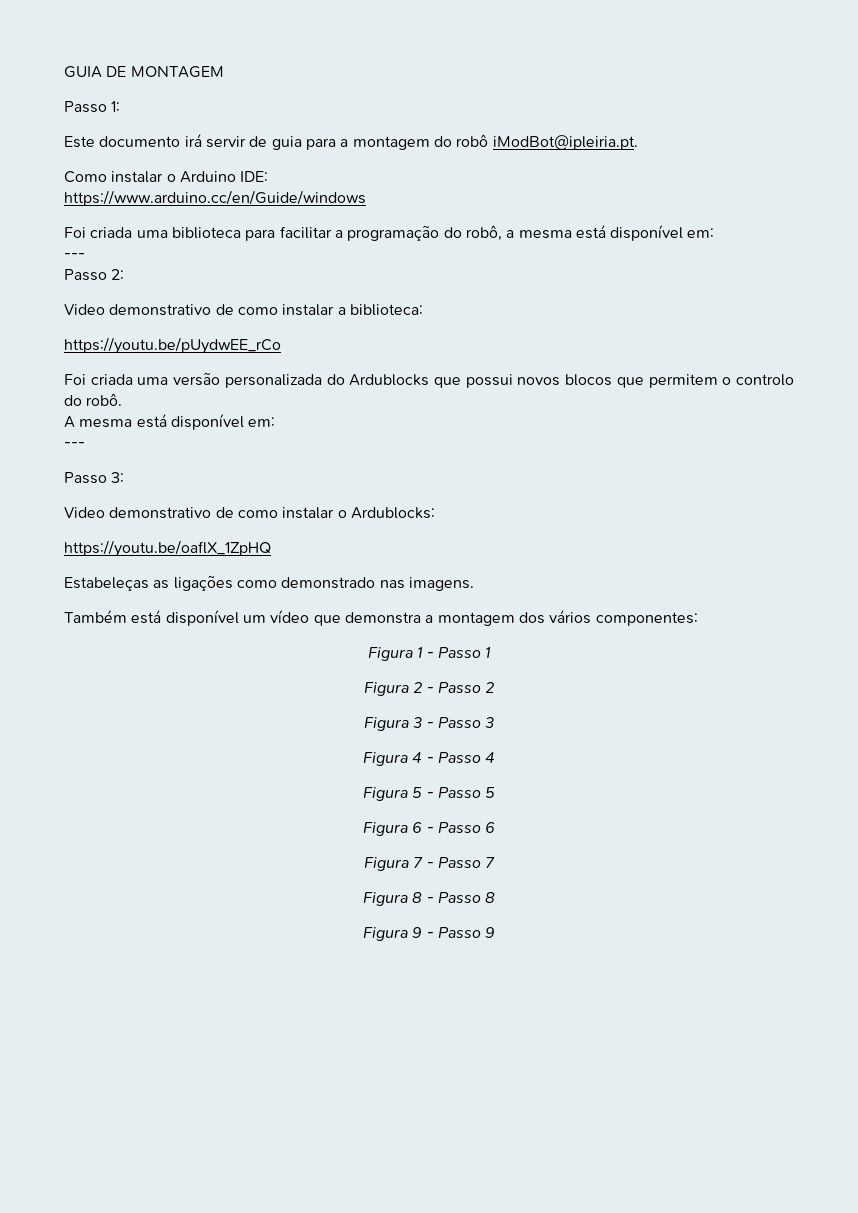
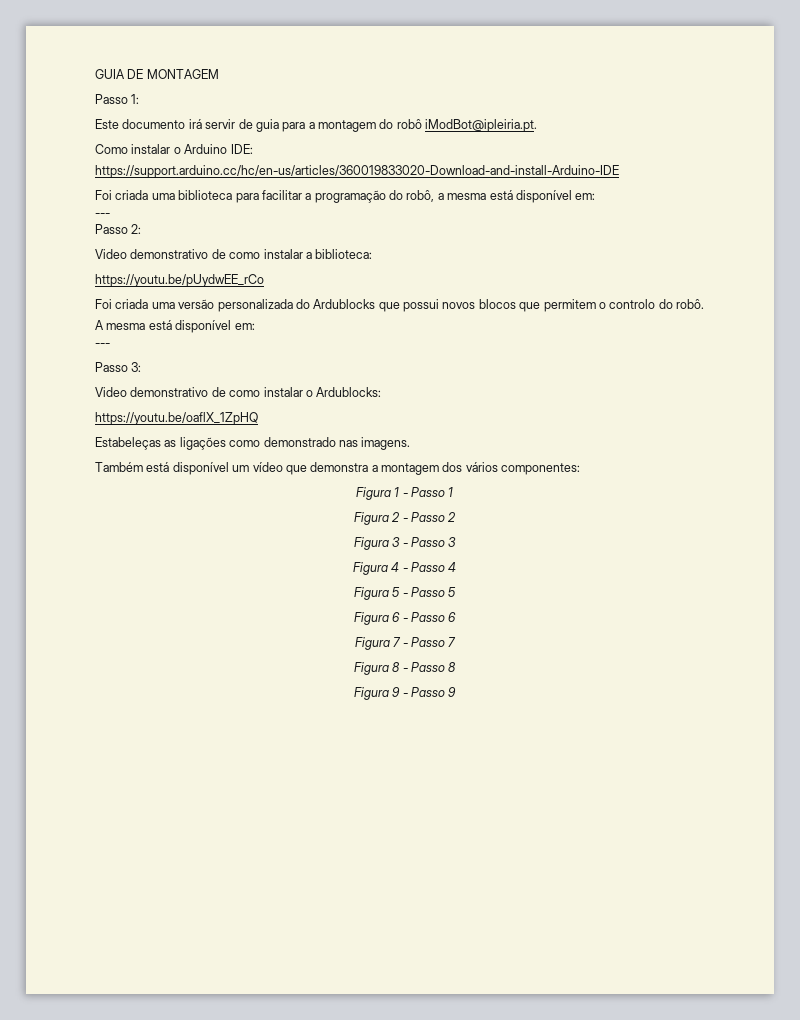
[64,190,366,206] https://www.arduino.cc/en/Guide/windows -> [95,165,619,178] https://support.arduino.cc/hc/en-us/articles/360019833020-Download-and-install-Arduino-IDE

